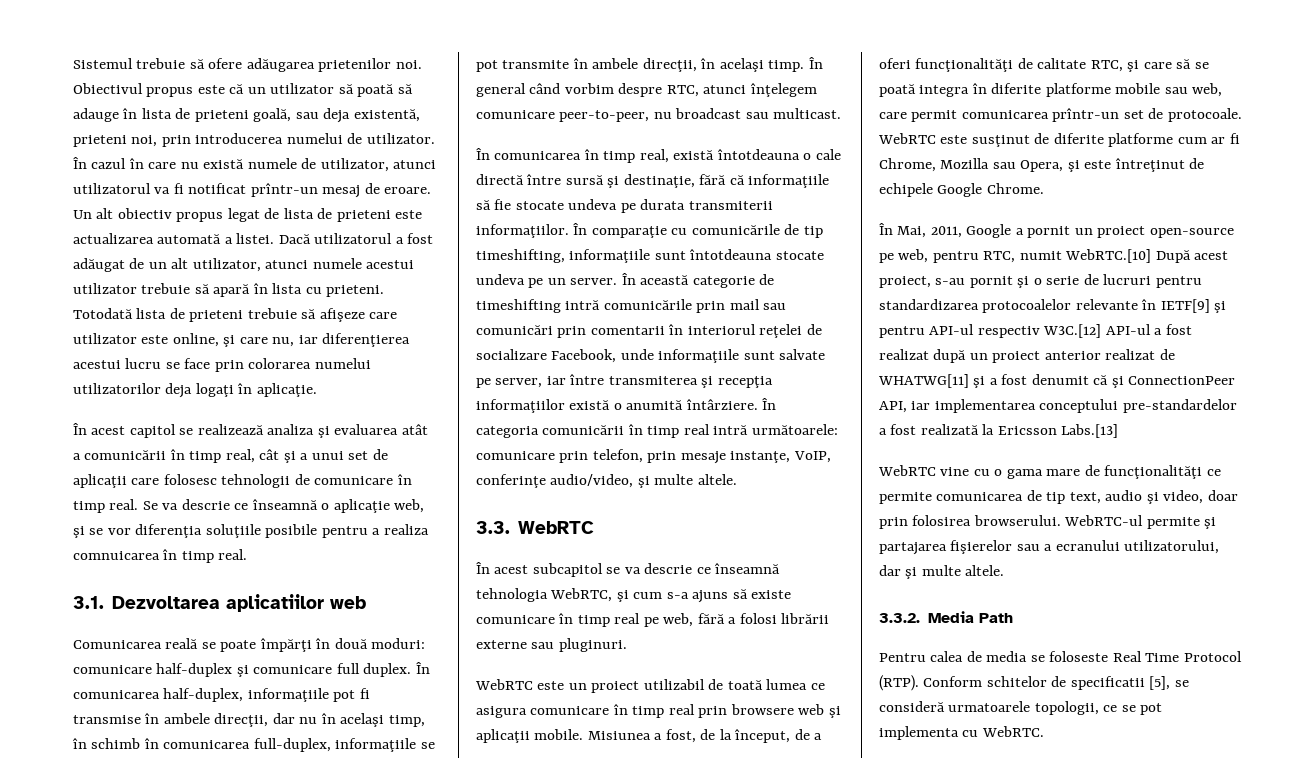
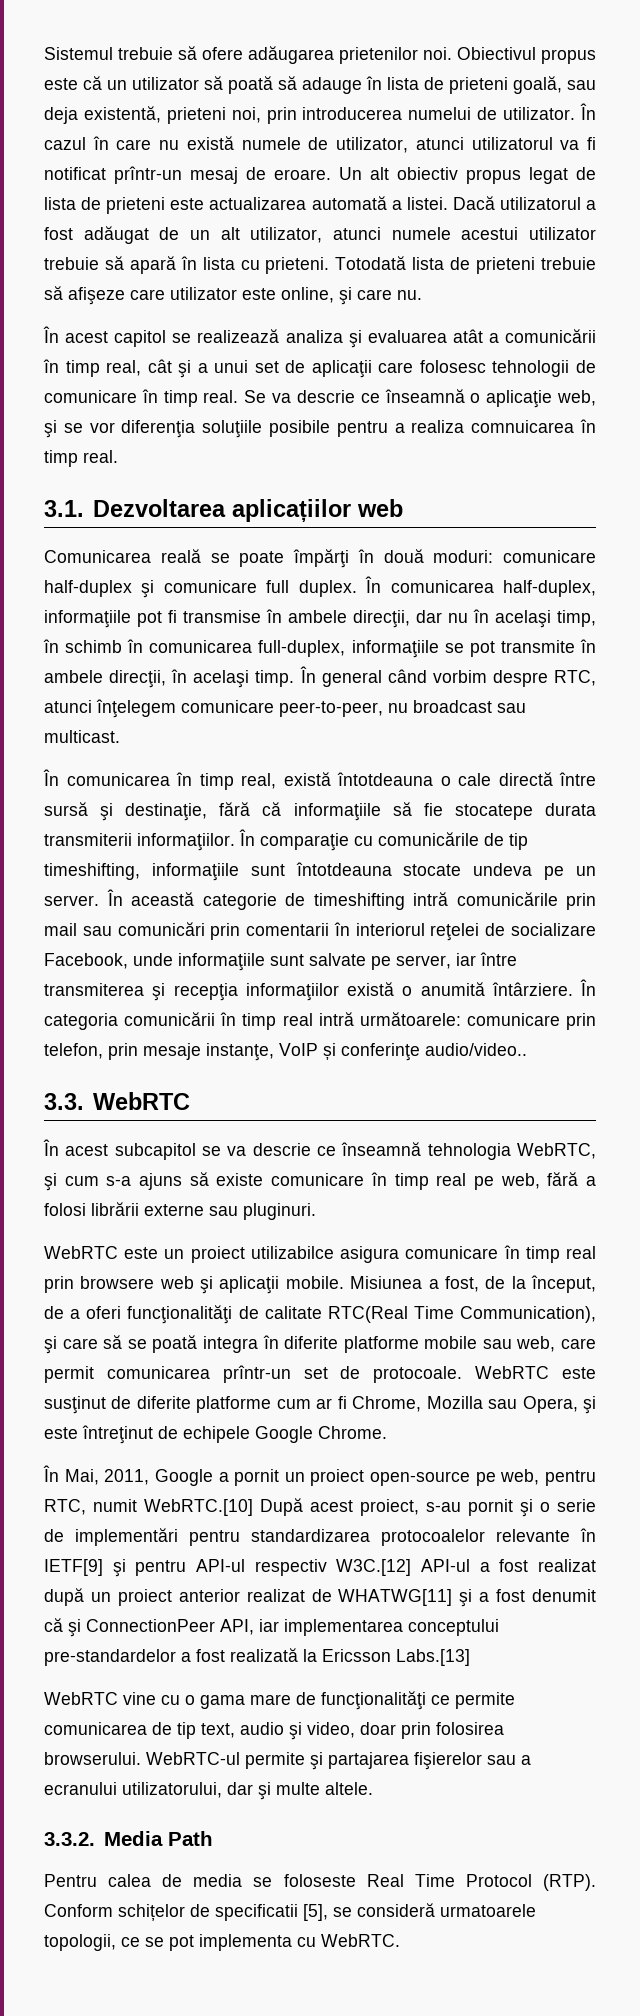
[272,333,411,347] [73,358,371,372] [73,383,317,398] nu, iar diferenţierea acestui lucru se face prin colorarea numelui utilizatorilor deja logaţi în aplicaţie. -> [397,290,422,300] nu.
[226,594,325,612] aplicatiilor -> [231,499,351,522] aplicațiilor
[515,199,636,213] stocate undeva pe -> [454,804,533,820] stocatepe
[793,451,831,463] [476,474,737,488] VoIP, conferinţe audio/video, şi multe altele. -> [279,1043,527,1061] VoIP și conferinţe audio/video..
[643,679,825,690] utilizabil de toată lumea ce -> [250,1246,334,1259] utilizabilce
[1090,60,1123,72] RTC, -> [327,1306,596,1323] RTC(Real Time Communication),
[1103,274,1152,285] lucruri -> [75,1528,178,1546] implementări
[986,676,1047,687] schitelor -> [118,1904,185,1921] schițelor

